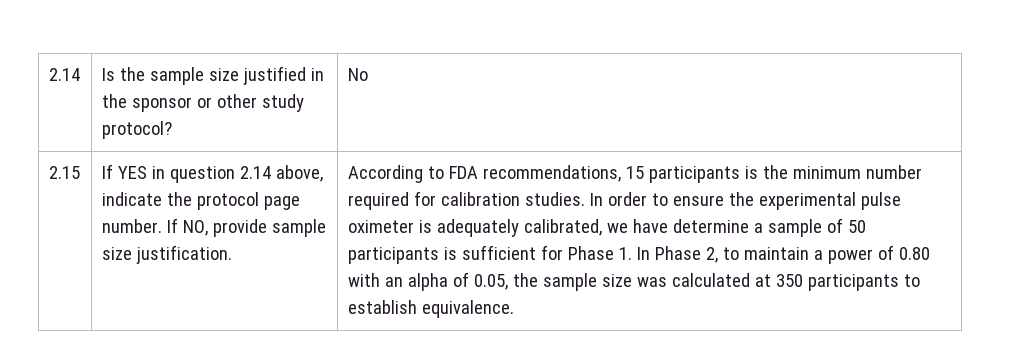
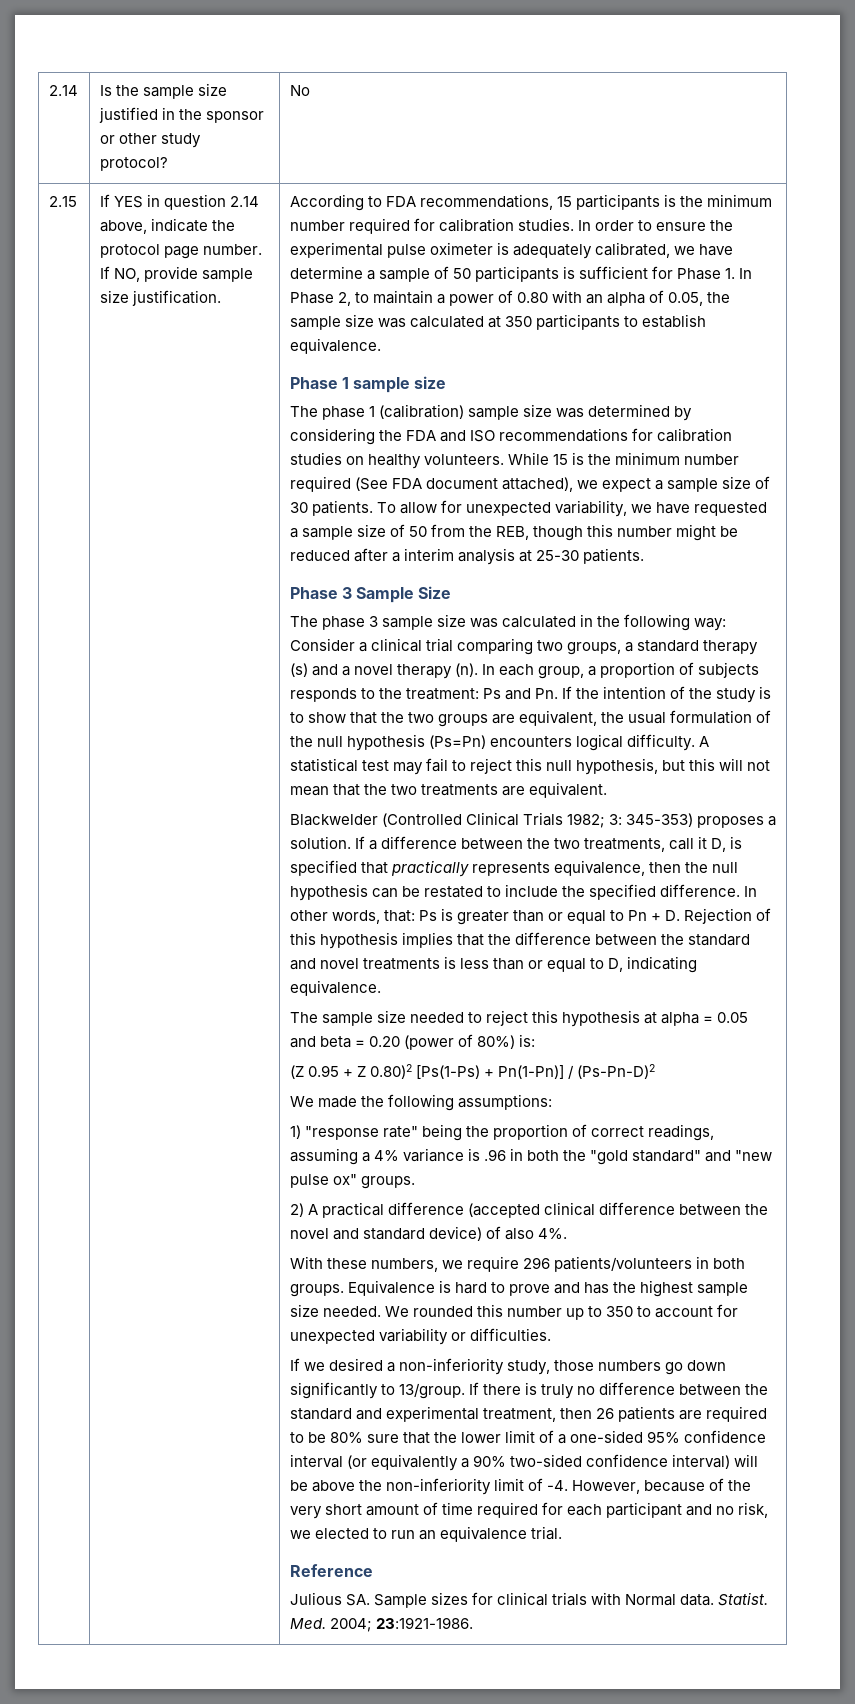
(514, 309) none -> [289,376,447,393] [289,404,692,421] [289,428,732,445] [289,452,739,469] [289,476,771,492] [289,500,767,517] [289,524,739,541] [289,548,644,565] [289,586,452,603] [289,614,727,631] [289,638,758,655] [289,662,760,679] [289,686,772,703] [289,710,772,727] [289,734,709,751] [289,758,771,775] [289,782,607,798] [289,812,776,828] [289,836,743,852] [289,860,738,877] [289,884,757,901] [289,908,772,925] [289,932,750,949] [289,956,698,973] [289,980,381,996] [289,1010,749,1027] [289,1034,535,1050] [289,1064,655,1079] [289,1094,552,1111] [289,1124,714,1141] [289,1148,773,1165] [289,1174,415,1189] [289,1202,768,1218] [289,1226,567,1241] [289,1256,745,1272] [289,1280,749,1297] [289,1304,739,1320] [289,1328,551,1345] [289,1358,726,1375] [289,1382,769,1399] [289,1406,767,1422] [289,1430,767,1444] [289,1454,758,1471] [289,1478,752,1495] [289,1502,769,1519] [289,1526,562,1542] [289,1564,373,1577] [289,1592,769,1608] [289,1617,473,1632] // Phase 1 sample size // The phase 1 (calibration) sample size was determined by considering the FDA and ISO recommendations for calibration studies on healthy volunteers. While 15 is the minimum number required (See FDA document attached), we expect a sample size of 30 patients. To allow for unexpected variability, we have requested a sample size of 50 from the REB, though this number might be reduced after a interim analysis at 25-30 patients. // Phase 3 Sample Size // The phase 3 sample size was calculated in the following way: Consider a clinical trial comparing two groups, a standard therapy (s) and a novel therapy (n). In each group, a proportion of subjects responds to the treatment: Ps and Pn. If the intention of the study is to show that the two groups are equivalent, the usual formulation of the null hypothesis (Ps=Pn) encounters logical difficulty. A statistical test may fail to reject this null hypothesis, but this will not mean that the two treatments are equivalent. // Blackwelder (Controlled Clinical Trials 1982; 3: 345-353) proposes a solution. If a difference between the two treatments, call it D, is specified that practically represents equivalence, then the null hypothesis can be restated to include the specified difference. In other words, that: Ps is greater than or equal to Pn + D. Rejection of this hypothesis implies that the difference between the standard and novel treatments is less than or equal to D, indicating equivalence. // The sample size needed to reject this hypothesis at alpha = 0.05 and beta = 0.20 (power of 80%) is: // (Z 0.95 + Z 0.80)2 [Ps(1-Ps) + Pn(1-Pn)] / (Ps-Pn-D)2 // We made the following assumptions: // 1) "response rate" being the proportion of correct readings, assuming a 4% variance is .96 in both the "gold standard" and "new pulse ox" groups. // 2) A practical difference (accepted clinical difference between the novel and standard device) of also 4%. // With these numbers, we require 296 patients/volunteers in both groups. Equivalence is hard to prove and has the highest sample size needed. We rounded this number up to 350 to account for unexpected variability or difficulties. // If we desired a non-inferiority study, those numbers go down significantly to 13/group. If there is truly no difference between the standard and experimental treatment, then 26 patients are required to be 80% sure that the lower limit of a one-sided 95% confidence interval (or equivalently a 90% two-sided confidence interval) will be above the non-inferiority limit of -4. However, because of the very short amount of time required for each participant and no risk, we elected to run an equivalence trial. // Reference // Julious SA. Sample sizes for clinical trials with Normal data. Statist. Med. 2004; 23:1921-1986.

